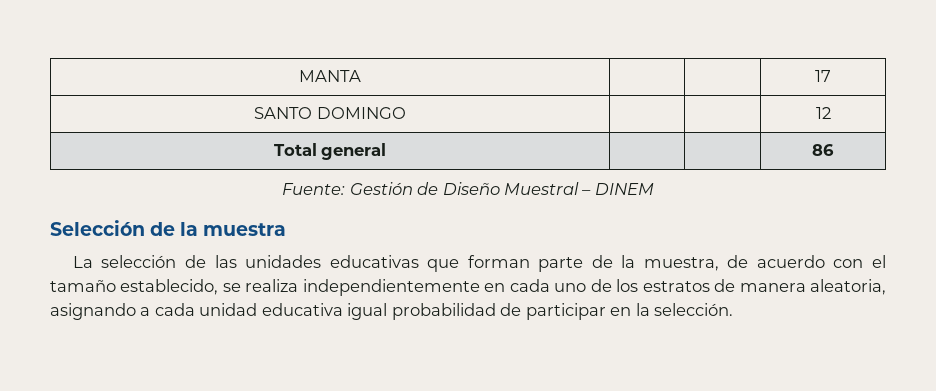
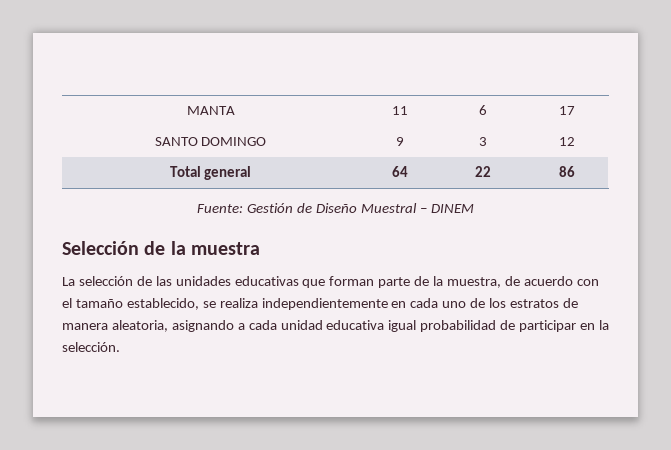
(361, 76) | -> [392,106,408,115] [479,105,487,115] 11 | 6
(406, 113) | -> [396,137,404,146] [479,137,487,146] 9 | 3
(387, 151) | -> [392,166,408,177] [475,166,491,177] 64 | 22

